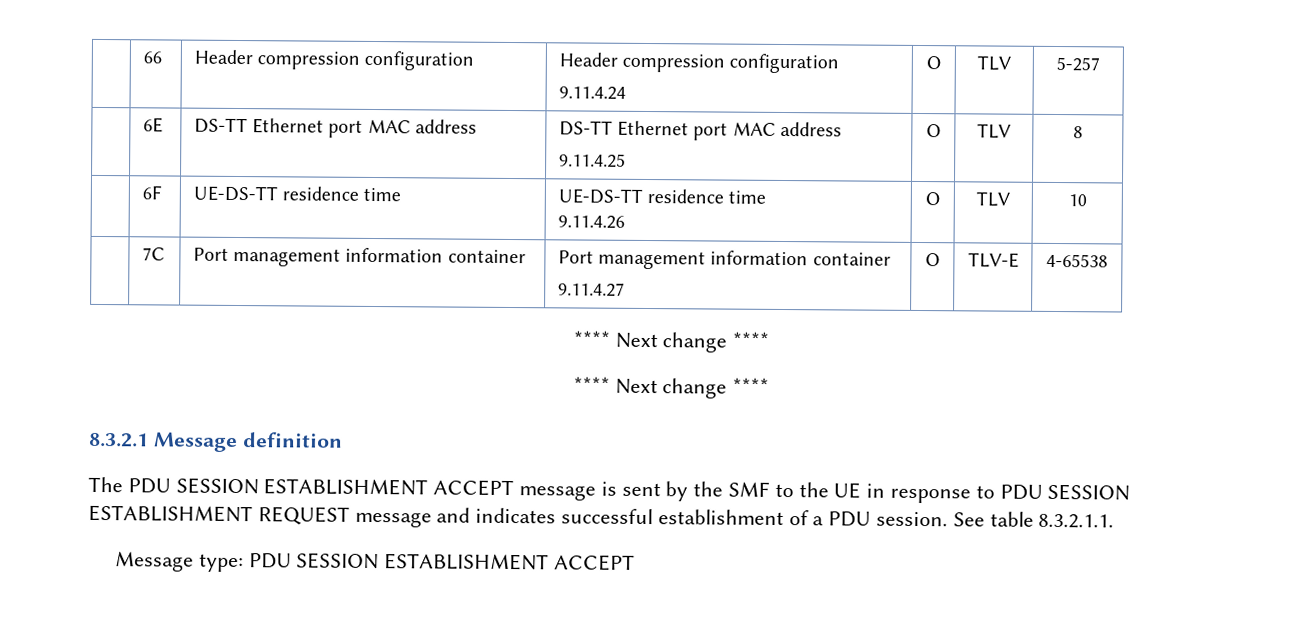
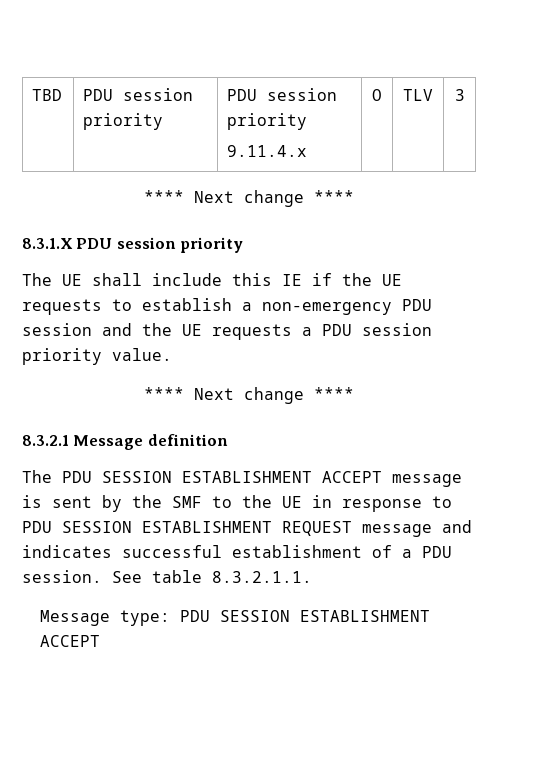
[142,51,162,64] [193,49,475,71] [558,52,840,74] [558,86,626,100] [926,56,941,70] [977,55,1011,71] [1056,57,1100,72] [142,117,163,133] [193,117,477,138] [558,120,842,141] [558,153,626,168] [926,124,941,138] [977,123,1011,139] [1073,126,1083,139] [141,185,162,200] [192,185,402,202] [557,188,767,204] [557,215,625,229] [925,192,940,206] [976,191,1010,207] [1067,194,1087,207] [141,247,165,261] [192,247,526,267] [557,250,891,270] [557,282,625,297] [925,253,940,267] [967,252,1019,268] [1046,253,1108,268] [572,330,770,353] | 66 | Header compression configuration | Header compression configuration // 9.11.4.24 | O | TLV | 5-257 // | 6E | DS-TT Ethernet port MAC address | DS-TT Ethernet port MAC address // 9.11.4.25 | O | TLV | 8 // | 6F | UE-DS-TT residence time | UE-DS-TT residence time // 9.11.4.26 | O | TLV | 10 // | 7C | Port management information container | Port management information container // 9.11.4.27 | O | TLV-E | 4-65538 // **** Next change **** -> [32,89,63,101] [83,88,194,101] [83,113,164,130] [227,88,338,101] [227,113,308,130] [227,145,308,157] [372,89,382,101] [403,89,433,101] [454,89,465,101] [144,190,354,207] [22,237,244,253] [22,273,402,286] [22,298,432,315] [22,323,432,340] [22,348,172,365] TBD | PDU session priority | PDU session priority // 9.11.4.x | O | TLV | 3 // **** Next change **** // 8.3.1.X PDU session priority // The UE shall include this IE if the UE requests to establish a non-emergency PDU session and the UE requests a PDU session priority value.

